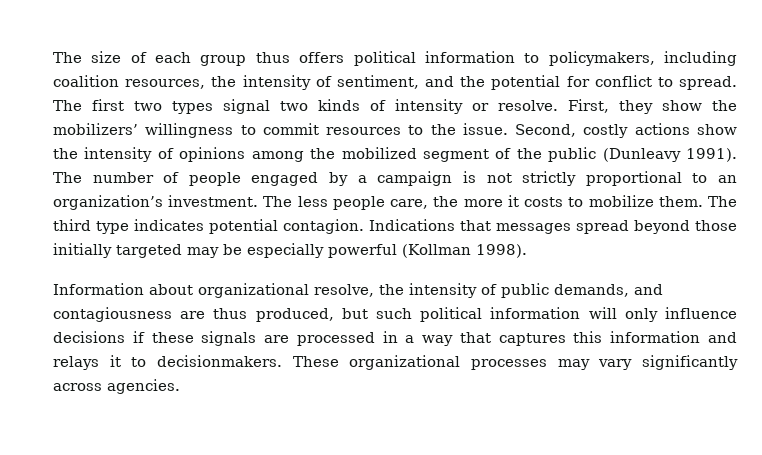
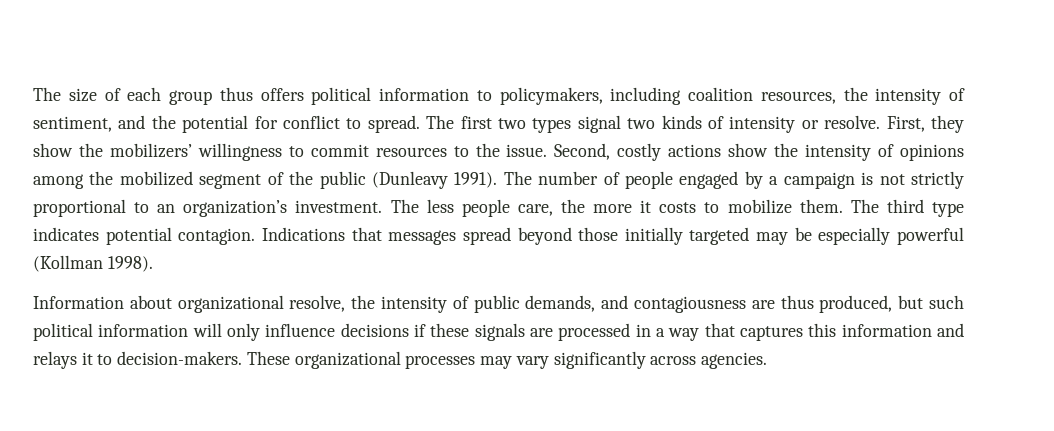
[157,355,282,367] decisionmakers. -> [117,351,243,365] decision-makers.

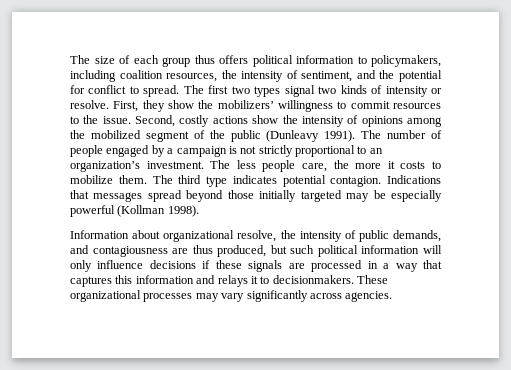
[117,351,243,365] decision-makers. -> [272,275,354,284] decisionmakers.

